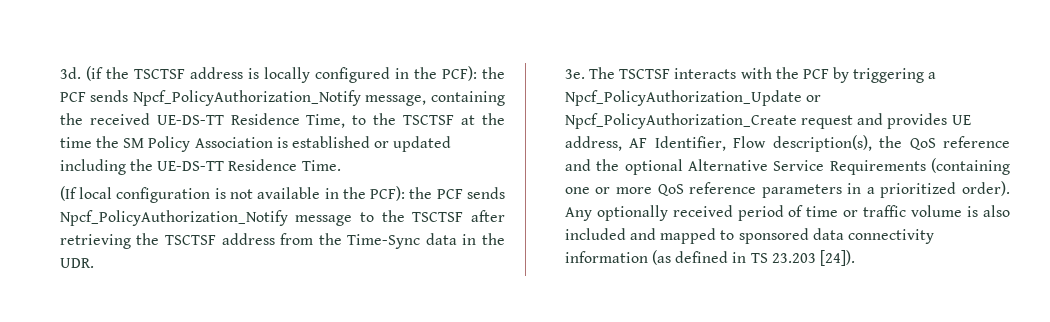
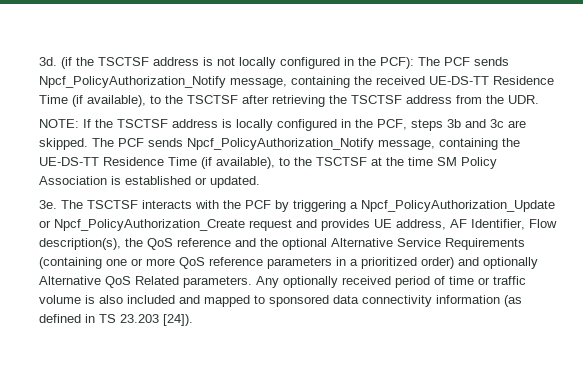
(259, 73) none -> [217,57,236,66] not
[482,67,506,79] the -> [418,57,441,66] The
[306,113,505,128] [59,136,452,152] [59,159,341,175] [59,186,505,203] [59,210,353,226] Time, to the TSCTSF at the time the SM Policy Association is established or updated including the UE-DS-TT Residence Time. // (If local configuration is not available in the PCF): the PCF sends Npcf_PolicyAuthorization_Notify message -> [39,95,147,107] Time (if available),
[347,233,506,249] [59,258,94,268] Time-Sync data in the UDR. -> [508,95,540,104] [39,119,527,131] [39,138,521,150] [39,157,498,169] [39,176,261,188] UDR. // NOTE: If the TSCTSF address is locally configured in the PCF, steps 3b and 3c are skipped. The PCF sends Npcf_PolicyAuthorization_Notify message, containing the UE-DS-TT Residence Time (if available), to the TSCTSF at the time SM Policy Association is established or updated.
[962,181,1011,196] order). -> [421,257,539,269] [39,276,253,288] order) and optionally Alternative QoS Related parameters.

